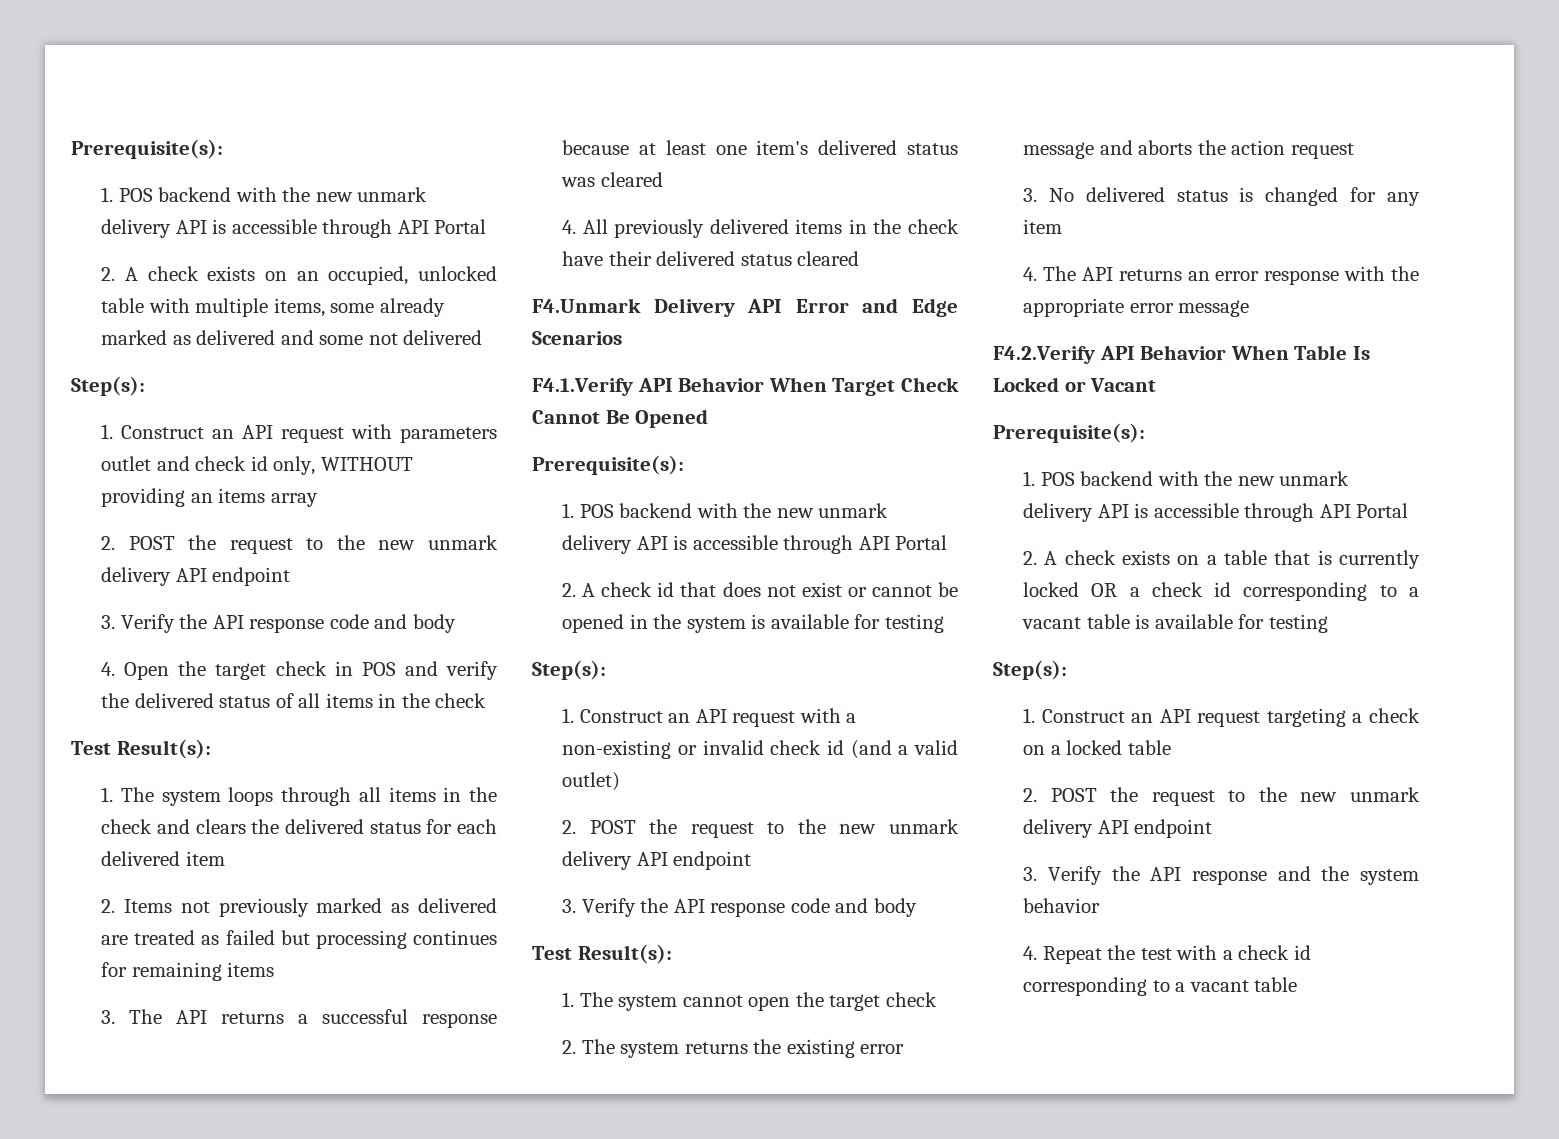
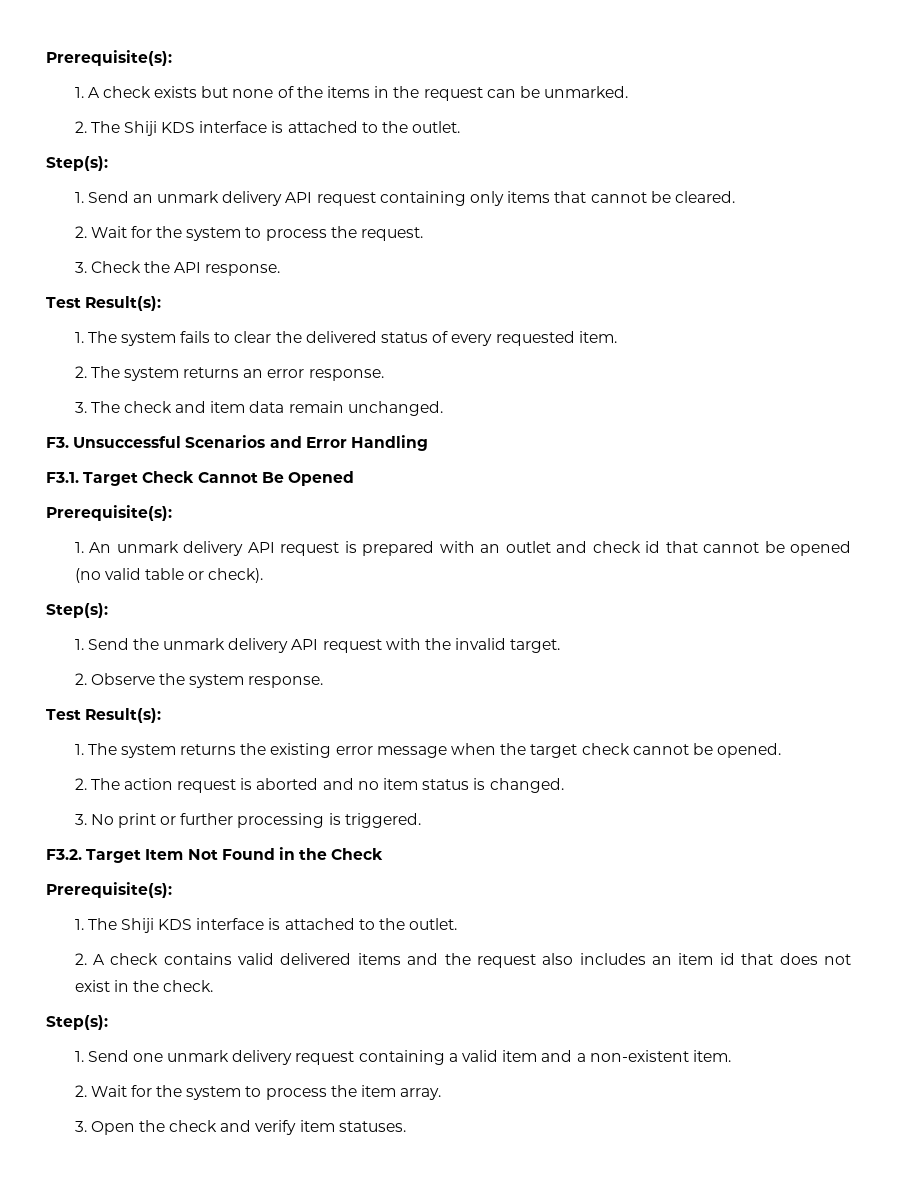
[71,139,223,159] [101,187,428,202] [101,219,487,238] [101,266,497,285] [101,298,445,317] [101,330,483,345] [71,376,145,396] [101,424,497,443] [101,456,413,475] [101,488,318,507] [101,535,498,554] [101,567,291,586] [101,614,456,633] [101,661,498,680] [101,693,487,708] [71,739,211,759] [101,787,497,806] [101,819,497,834] [101,851,225,866] [101,898,497,917] [101,930,497,949] [101,962,275,981] [101,1009,497,1028] [562,140,958,155] [561,172,663,187] [562,219,959,238] [562,251,860,266] [532,298,959,317] [532,331,622,345] [532,377,827,396] Prerequisite(s): // 1. POS backend with the new unmark delivery API is accessible through API Portal // 2. A check exists on an occupied, unlocked table with multiple items, some already marked as delivered and some not delivered // Step(s): // 1. Construct an API request with parameters outlet and check id only, WITHOUT providing an items array // 2. POST the request to the new unmark delivery API endpoint // 3. Verify the API response code and body // 4. Open the target check in POS and verify the delivered status of all items in the check // Test Result(s): // 1. The system loops through all items in the check and clears the delivered status for each delivered item // 2. Items not previously marked as delivered are treated as failed but processing continues for remaining items // 3. The API returns a successful response because at least one item's delivered status was cleared // 4. All previously delivered items in the check have their delivered status cleared // F4.Unmark Delivery API Error and Edge Scenarios // F4.1.Verify API Behavior When -> [46,50,172,66] [74,86,629,101] [74,121,461,136] [46,156,108,171] [74,191,735,206] [74,226,424,241] [74,261,281,276] [46,296,162,311] [74,331,617,346] [74,366,384,381] [74,401,443,416] [46,435,428,451] [46,472,79,483] Prerequisite(s): // 1. A check exists but none of the items in the request can be unmarked. // 2. The Shiji KDS interface is attached to the outlet. // Step(s): // 1. Send an unmark delivery API request containing only items that cannot be cleared. // 2. Wait for the system to process the request. // 3. Check the API response. // Test Result(s): // 1. The system fails to clear the delivered status of every requested item. // 2. The system returns an error response. // 3. The check and item data remain unchanged. // F3. Unsuccessful Scenarios and Error Handling // F3.1.
[579,503,889,518] [562,535,948,554] [562,582,958,597] [562,614,944,633] [532,660,606,680] [562,708,857,727] [562,740,958,759] [562,772,621,791] [562,819,959,838] [562,851,752,870] [562,898,917,917] [532,944,672,964] [562,992,937,1011] [562,1039,680,1058] POS backend with the new unmark delivery API is accessible through API Portal // 2. A check id that does not exist or cannot be opened in the system is available for testing // Step(s): // 1. Construct an API request with a non-existing or invalid check id (and a valid outlet) // 2. POST the request to the new unmark delivery API endpoint // 3. Verify the API response code and body // Test Result(s): // 1. The system cannot open the target check // 2. The system -> [89,541,851,556] [74,568,264,583] [46,603,108,618] [74,638,561,653] [74,673,324,688] [46,708,162,723] [74,743,176,758] An unmark delivery API request is prepared with an outlet and check id that cannot be opened (no valid table or check). // Step(s): // 1. Send the unmark delivery API request with the invalid target. // 2. Observe the system response. // Test Result(s): // 1. The system
[1099,140,1354,159] [1023,187,1420,206] [1023,219,1063,234] [1023,266,1419,285] [1023,298,1250,317] [993,345,1370,364] [993,377,1157,392] [993,423,1145,443] [1023,471,1350,486] [1023,503,1409,522] [1023,550,1420,569] [1023,582,1419,601] [1022,614,1328,633] [993,660,1067,680] [1023,708,1420,727] [1023,740,1171,755] [1023,787,1420,806] [1023,819,1213,838] [1023,866,1419,885] [1023,898,1101,913] [1023,945,1311,964] [1023,977,1298,996] and aborts the action request // 3. No delivered status is changed for any item // 4. The API returns an error response with the appropriate error message // F4.2.Verify API Behavior When Table Is Locked or Vacant // Prerequisite(s): // 1. POS backend with the new unmark delivery API is accessible through API Portal // 2. A check exists on a table that is currently locked OR a check id corresponding to a vacant table is available for testing // Step(s): // 1. Construct an API request targeting a check on a locked table // 2. POST the request to the new unmark delivery API endpoint // 3. Verify the API response and the system behavior // 4. Repeat the test with a check id corresponding to a vacant table -> [451,743,782,758] [74,778,564,793] [74,813,421,828] [46,847,384,863] [46,882,172,898] [74,918,458,933] [74,953,851,968] [74,980,214,992] [46,1015,108,1030] [74,1050,731,1065] [74,1085,442,1100] [74,1120,406,1135] when the target check cannot be opened. // 2. The action request is aborted and no item status is changed. // 3. No print or further processing is triggered. // F3.2. Target Item Not Found in the Check // Prerequisite(s): // 1. The Shiji KDS interface is attached to the outlet. // 2. A check contains valid delivered items and the request also includes an item id that does not exist in the check. // Step(s): // 1. Send one unmark delivery request containing a valid item and a non-existent item. // 2. Wait for the system to process the item array. // 3. Open the check and verify item statuses.

